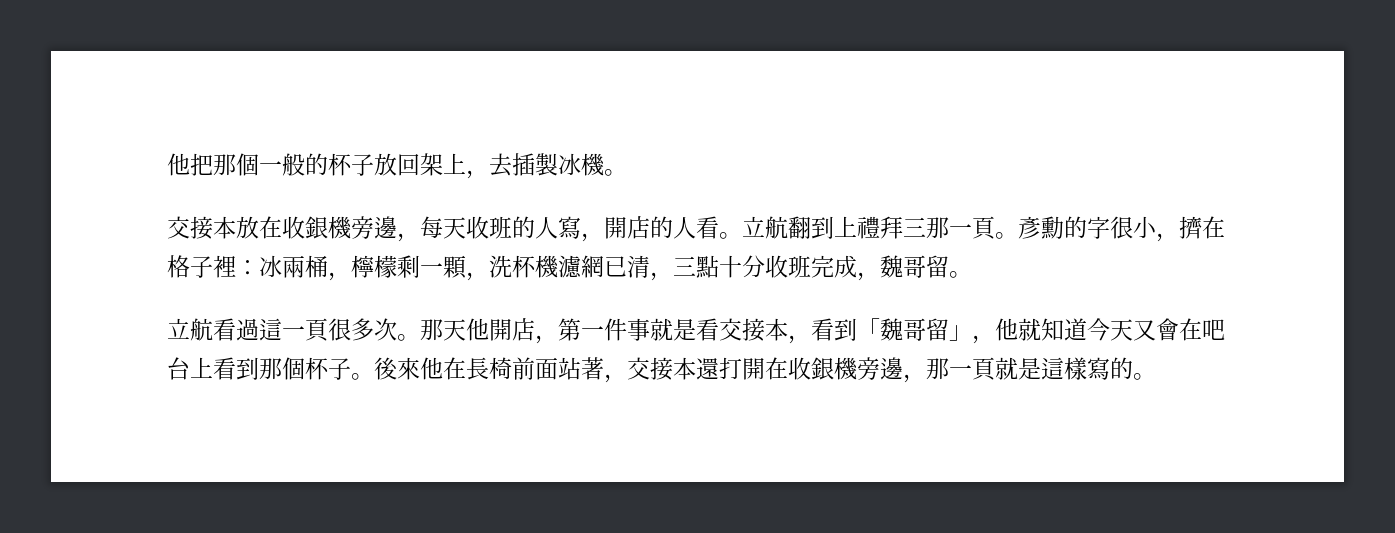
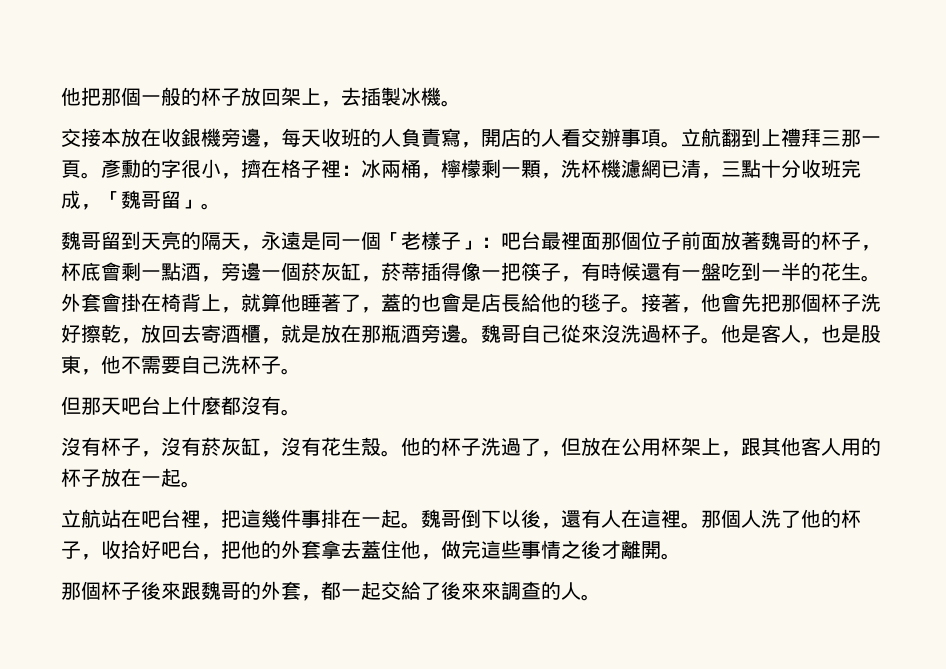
(558, 228) none -> [401,128,441,147] 負責
(719, 227) none -> [581,128,661,147] 交辦事項
[880,255,972,278] [167,318,1225,344] [167,357,1133,383] 魏哥留。 // 立航看過這一頁很多次。那天他開店，第一件事就是看交接本，看到「魏哥留」，他就知道今天又會在吧台上看到那個杯子。後來他在長椅前面站著，交接本還打開在收銀機旁邊，那一頁就是這樣寫的 -> [101,190,221,210] [61,231,881,251] [61,262,881,282] [61,293,881,313] [61,324,881,344] [61,355,301,375] [61,396,301,416] [61,437,881,457] [61,468,201,488] [61,509,861,529] [61,540,681,560] [61,581,581,601] 「魏哥留」。 // 魏哥留到天亮的隔天，永遠是同一個「老樣子」：吧台最裡面那個位子前面放著魏哥的杯子，杯底會剩一點酒，旁邊一個菸灰缸，菸蒂插得像一把筷子，有時候還有一盤吃到一半的花生。外套會掛在椅背上，就算他睡著了，蓋的也會是店長給他的毯子。接著，他會先把那個杯子洗好擦乾，放回去寄酒櫃，就是放在那瓶酒旁邊。魏哥自己從來沒洗過杯子。他是客人，也是股東，他不需要自己洗杯子。 // 但那天吧台上什麼都沒有。 // 沒有杯子，沒有菸灰缸，沒有花生殼。他的杯子洗過了，但放在公用杯架上，跟其他客人用的杯子放在一起。 // 立航站在吧台裡，把這幾件事排在一起。魏哥倒下以後，還有人在這裡。那個人洗了他的杯子，收拾好吧台，把他的外套拿去蓋住他，做完這些事情之後才離開。 // 那個杯子後來跟魏哥的外套，都一起交給了後來來調查的人

